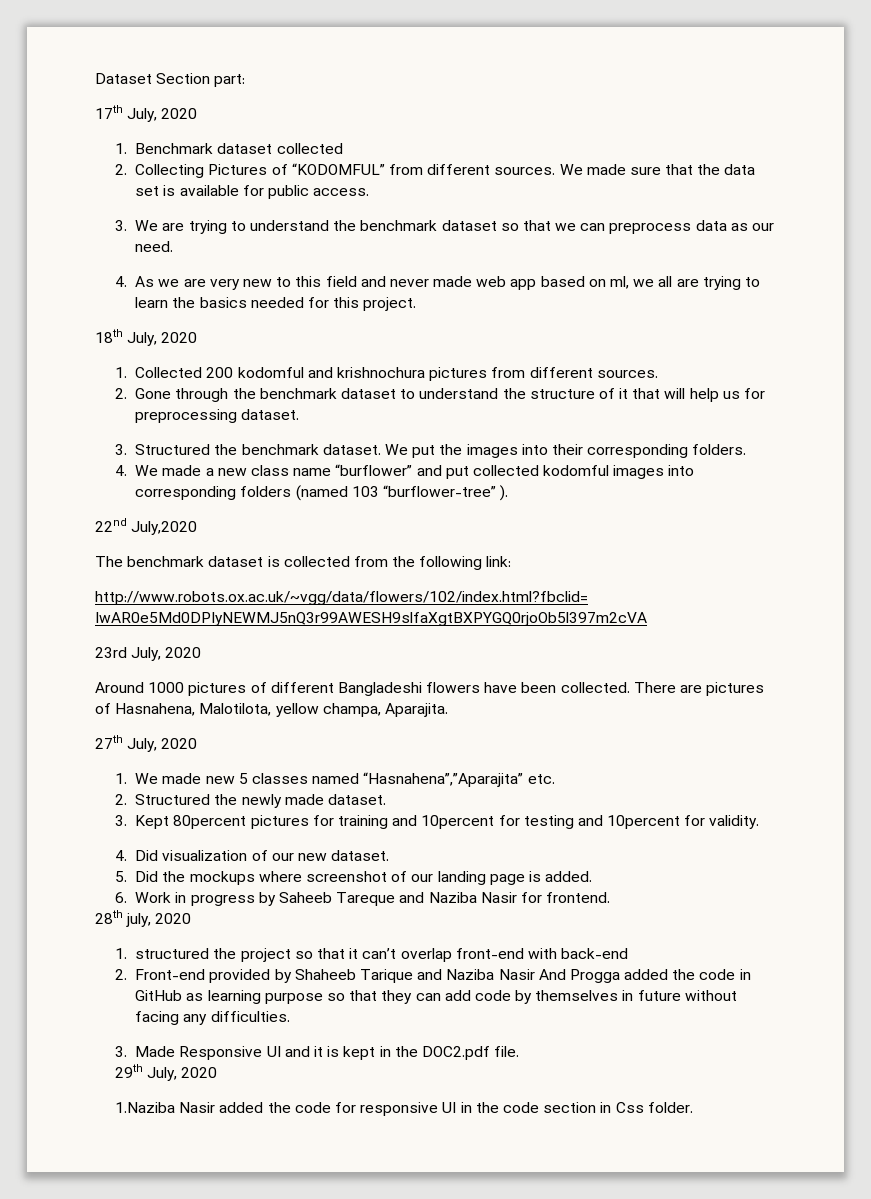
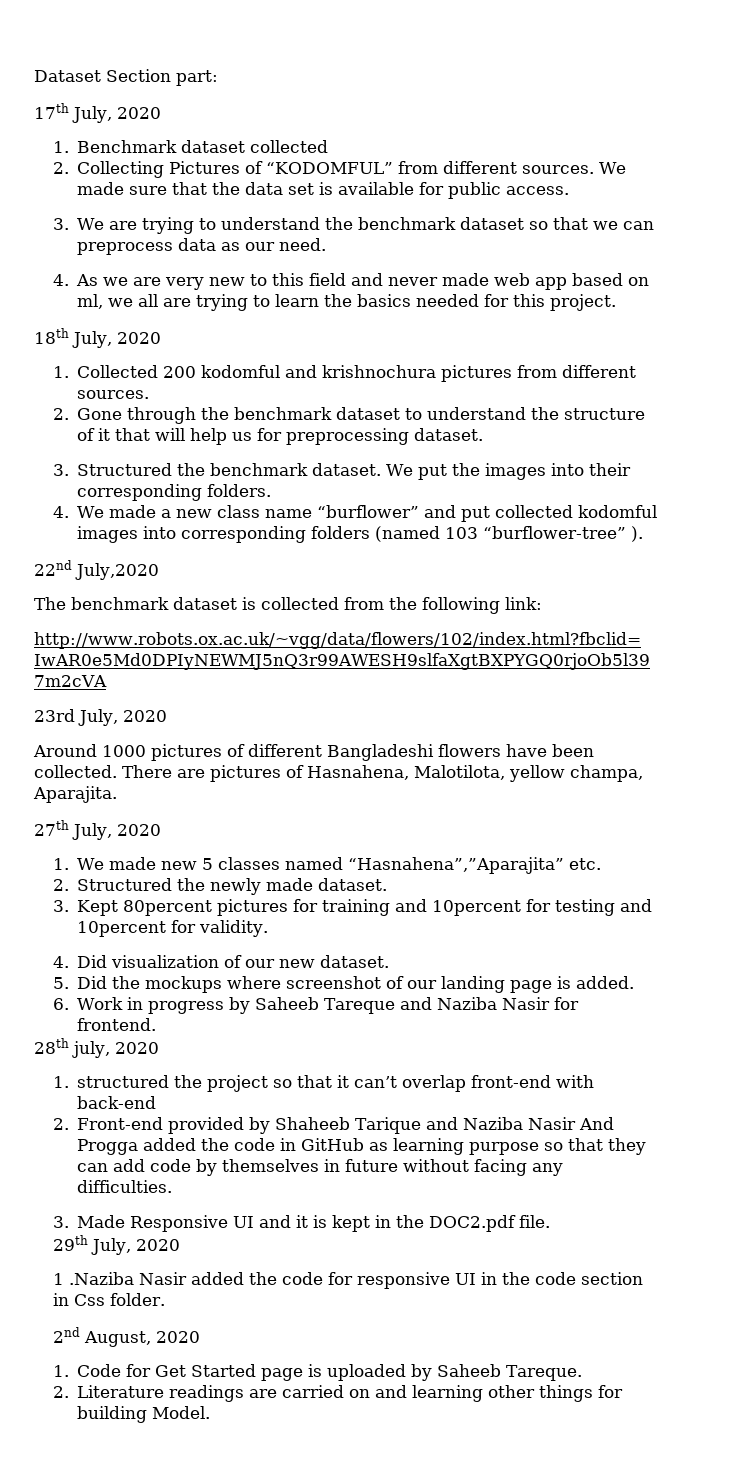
[115,1102,176,1113] 1.Naziba -> [52,1272,134,1285] 1 .Naziba
(693, 1107) none -> [52,1327,200,1347] [52,1364,583,1381] [52,1385,624,1402] [77,1406,211,1423] // 2nd August, 2020 // 1. Code for Get Started page is uploaded by Saheeb Tareque. // 2. Literature readings are carried on and learning other things for building Model.

